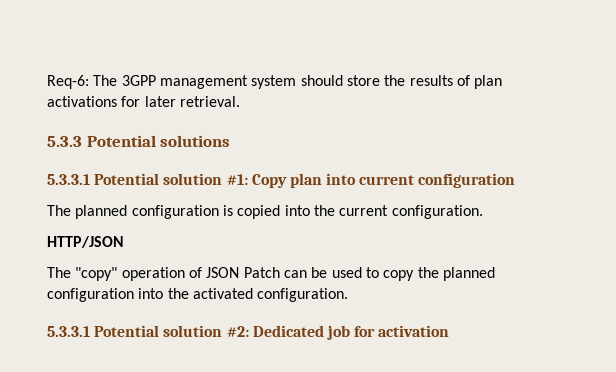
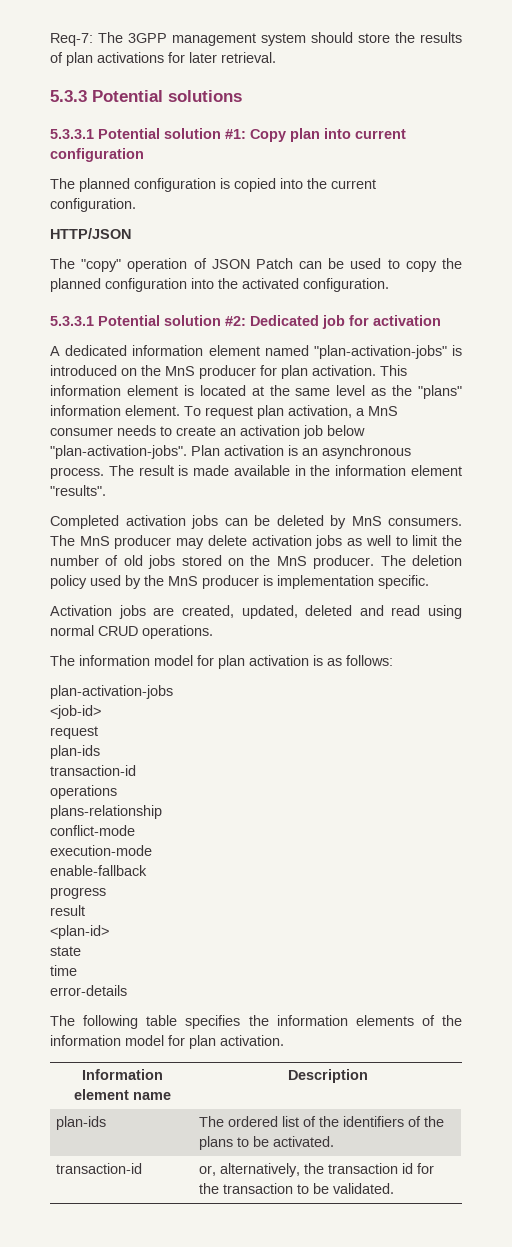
[47,75,89,89] Req-6: -> [50,33,93,46] Req-7:
(450, 331) none -> [50,345,462,359] [50,365,407,379] [50,385,462,399] [50,405,398,419] [50,425,365,439] [50,445,411,459] [50,465,462,479] [50,485,106,496] [50,515,462,529] [50,535,463,549] [50,555,462,569] [50,575,429,589] [50,605,462,619] [50,625,213,639] [50,655,393,669] [50,685,173,699] [50,705,101,719] [50,726,98,739] [50,745,100,759] [50,765,136,776] [50,785,117,799] [50,805,162,819] [50,825,135,836] [50,845,152,856] [50,865,147,876] [50,887,106,899] [50,905,85,916] [50,925,109,939] [50,946,81,956] [50,965,77,976] [50,985,127,996] [50,1015,462,1029] [50,1035,284,1049] [81,1069,163,1080] [73,1089,171,1100] [287,1069,368,1083] [56,1116,107,1130] [199,1116,445,1127] [199,1136,335,1150] [56,1163,143,1174] [199,1163,435,1177] [199,1183,395,1194] // A dedicated information element named "plan-activation-jobs" is introduced on the MnS producer for plan activation. This information element is located at the same level as the "plans" information element. To request plan activation, a MnS consumer needs to create an activation job below "plan-activation-jobs". Plan activation is an asynchronous process. The result is made available in the information element "results". // Completed activation jobs can be deleted by MnS consumers. The MnS producer may delete activation jobs as well to limit the number of old jobs stored on the MnS producer. The deletion policy used by the MnS producer is implementation specific. // Activation jobs are created, updated, deleted and read using normal CRUD operations. // The information model for plan activation is as follows: // plan-activation-jobs // <job-id> // request // plan-ids // transaction-id // operations // plans-relationship // conflict-mode // execution-mode // enable-fallback // progress // result // <plan-id> // state // time // error-details // The following table specifies the information elements of the information model for plan activation. // Information element name | Description // plan-ids | The ordered list of the identifiers of the plans to be activated. // transaction-id | or, alternatively, the transaction id for the transaction to be validated.

